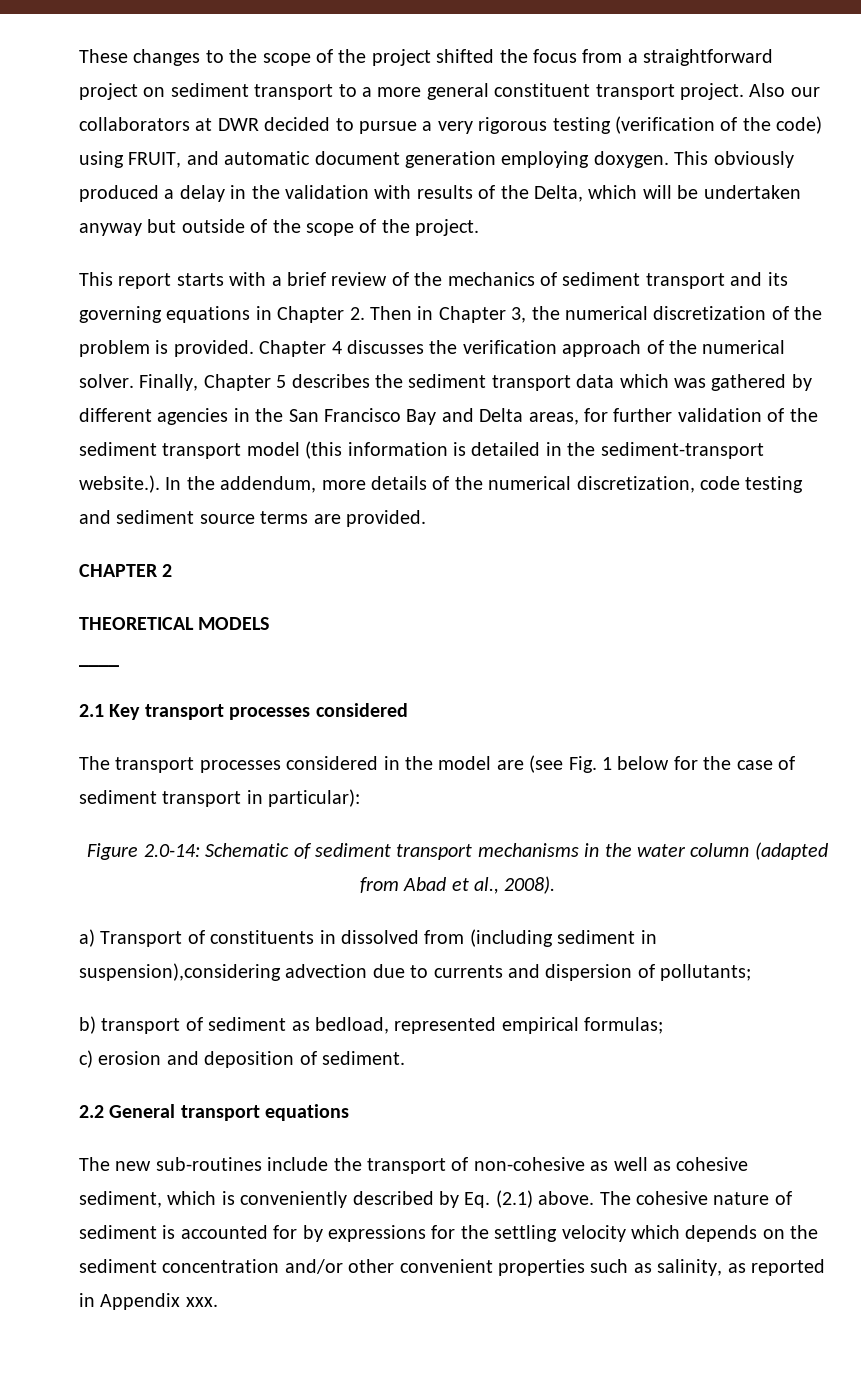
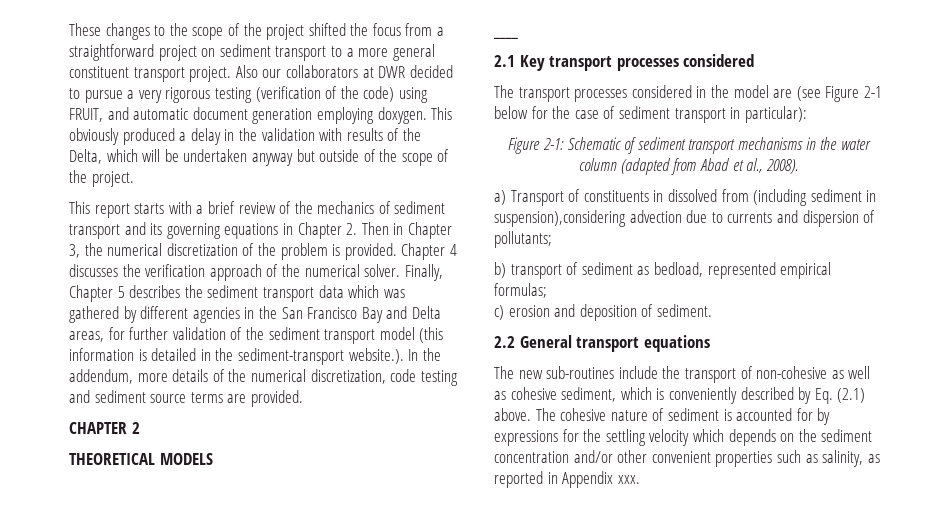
[568,756,612,773] Fig. 1 -> [825,86,882,102] Figure 2-1
[143,844,200,857] 2.0-14: -> [542,138,564,150] 2-1:

